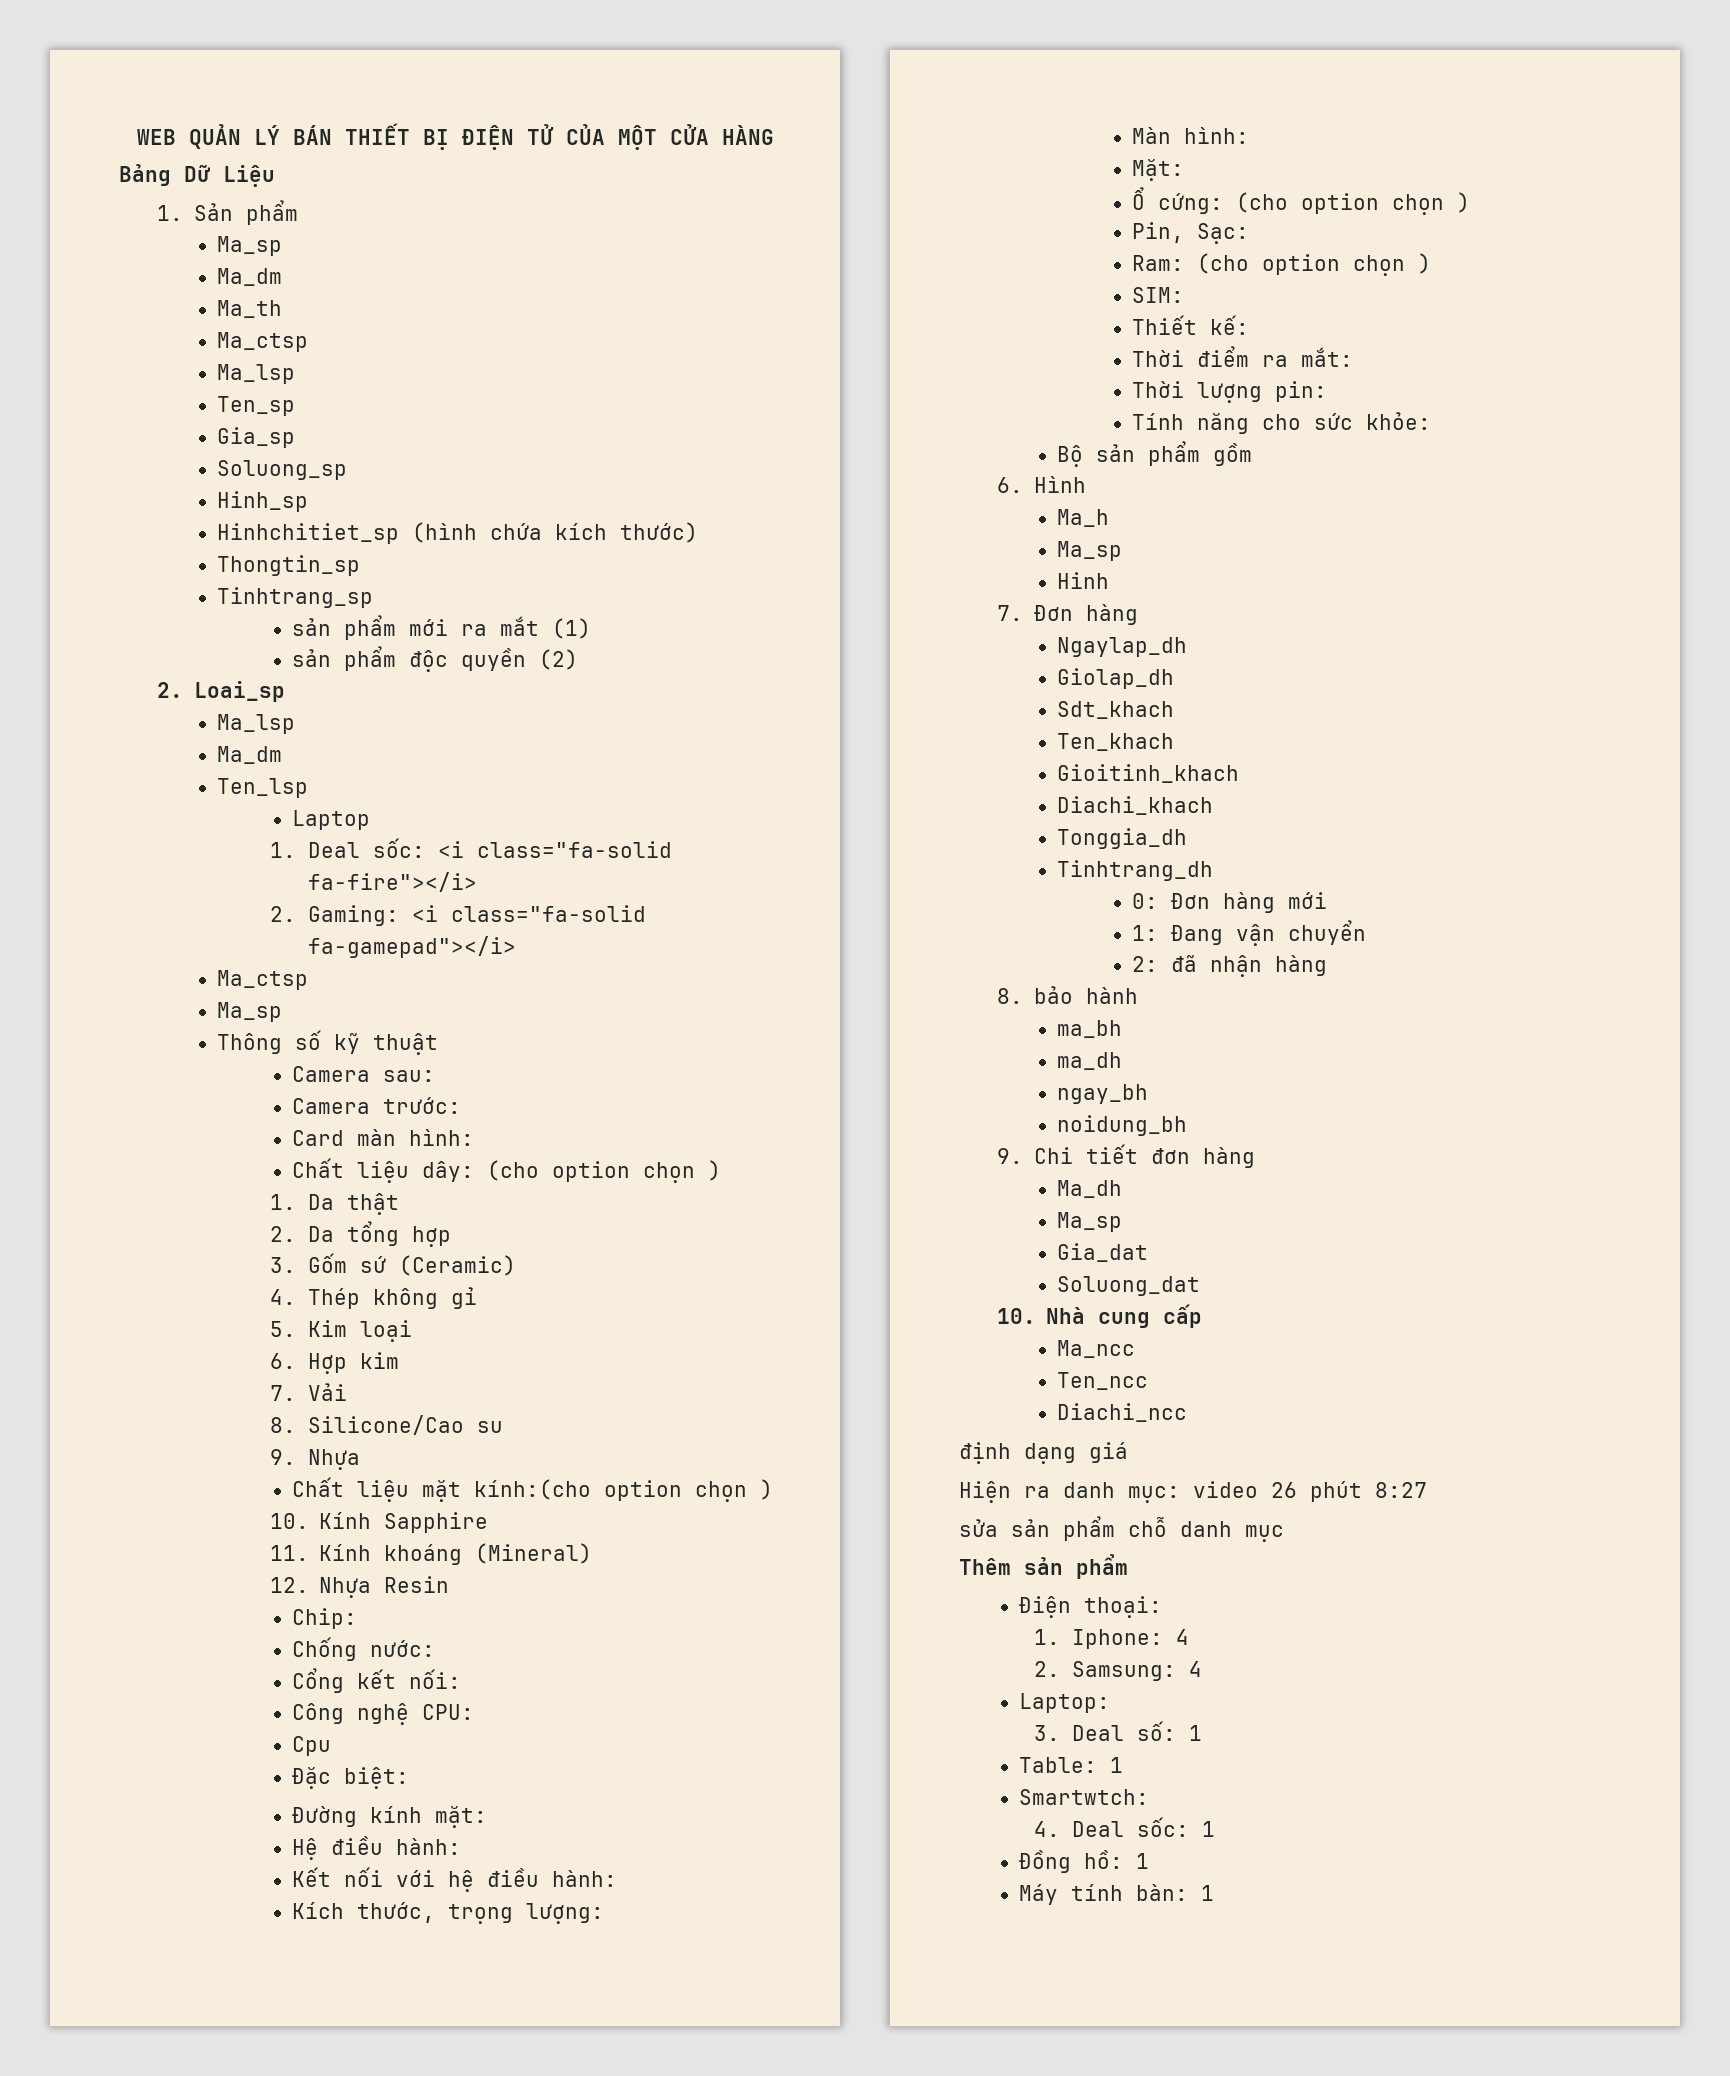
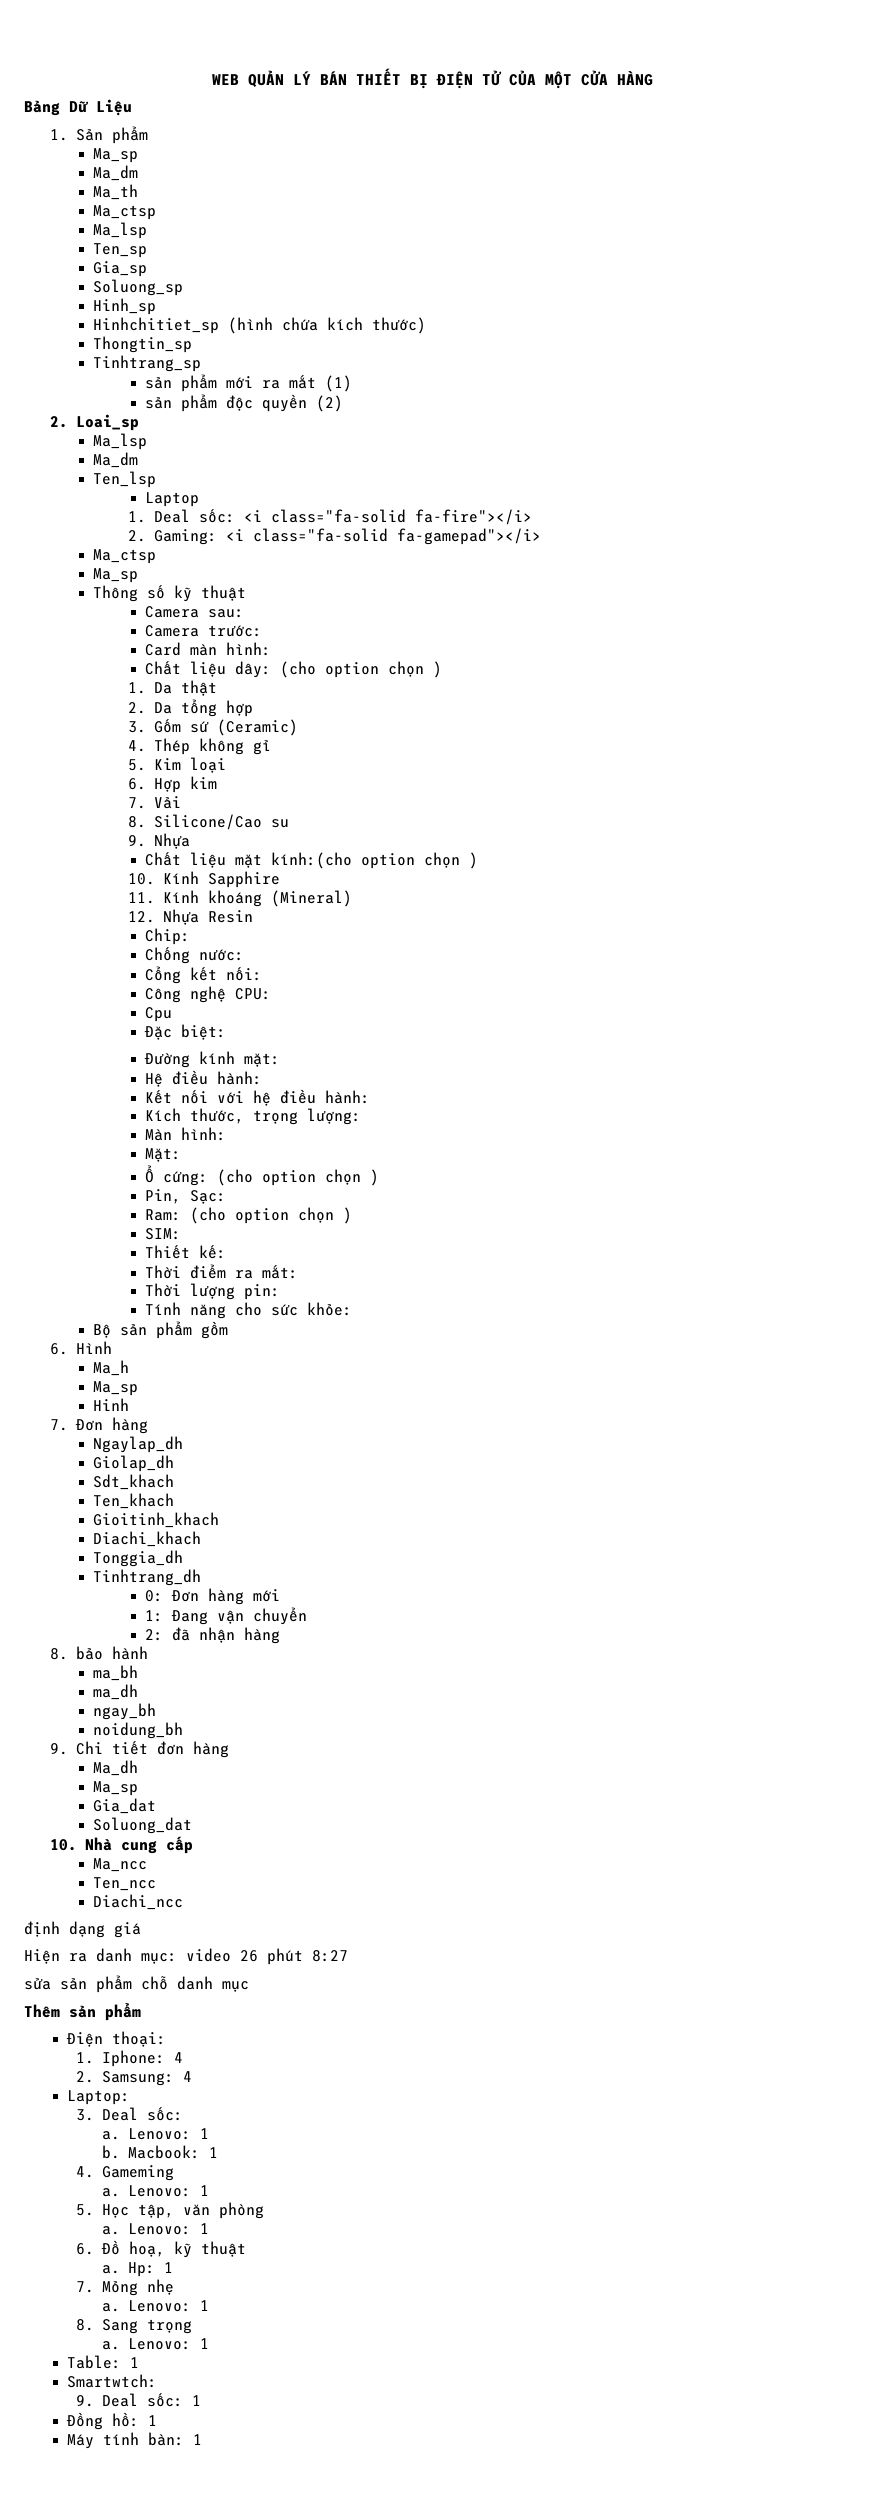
[1137,1721,1177,1741] số: -> [147,2107,184,2121] [102,2128,210,2140] [102,2145,219,2159] [76,2165,175,2181] [102,2185,210,2197] [76,2202,265,2219] [102,2223,210,2235] [76,2240,247,2258] [102,2262,174,2277] [76,2279,175,2296] [102,2300,210,2312] [76,2319,193,2334] [102,2338,192,2350] sốc: // a. Lenovo: 1 // b. Macbook: 1 // 4. Gameming // a. Lenovo: 1 // 5. Học tập, văn phòng // a. Lenovo: 1 // 6. Đồ hoạ, kỹ thuật // a. Hp: 1 // 7. Mỏng nhẹ // a. Lenovo: 1 // 8. Sang trọng // a. Lenovo:
[1034,1821,1061,1837] 4. -> [76,2395,95,2407] 9.

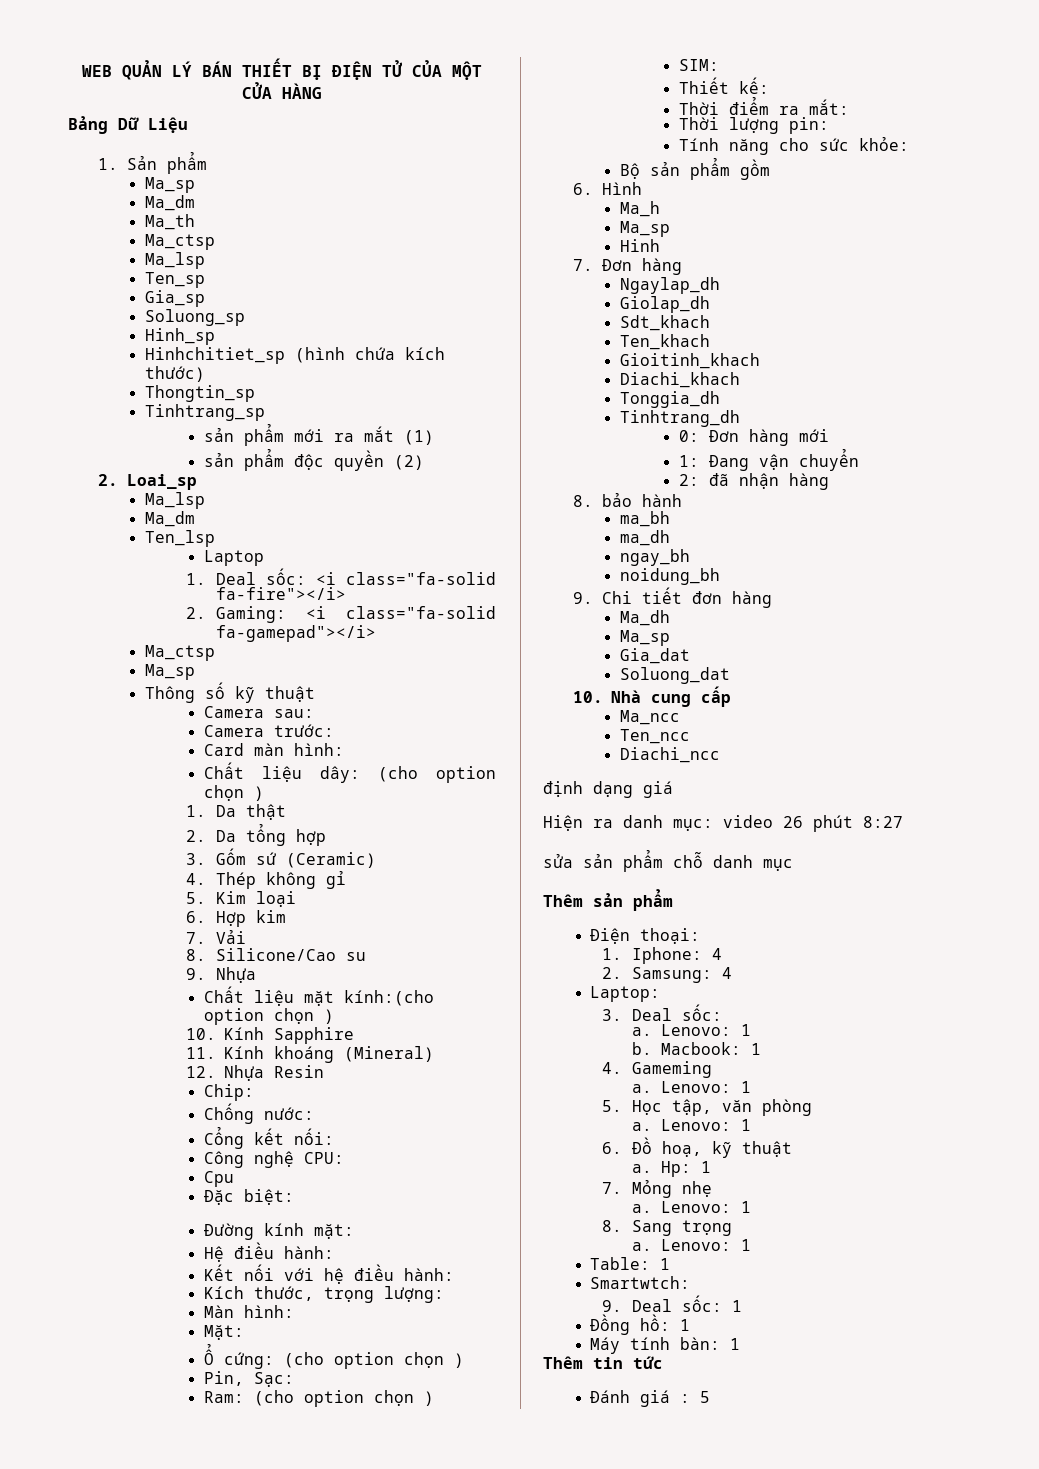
(203, 2439) none -> [543,1356,663,1369] [590,1390,711,1407] // Thêm tin tức // Đánh giá : 5

